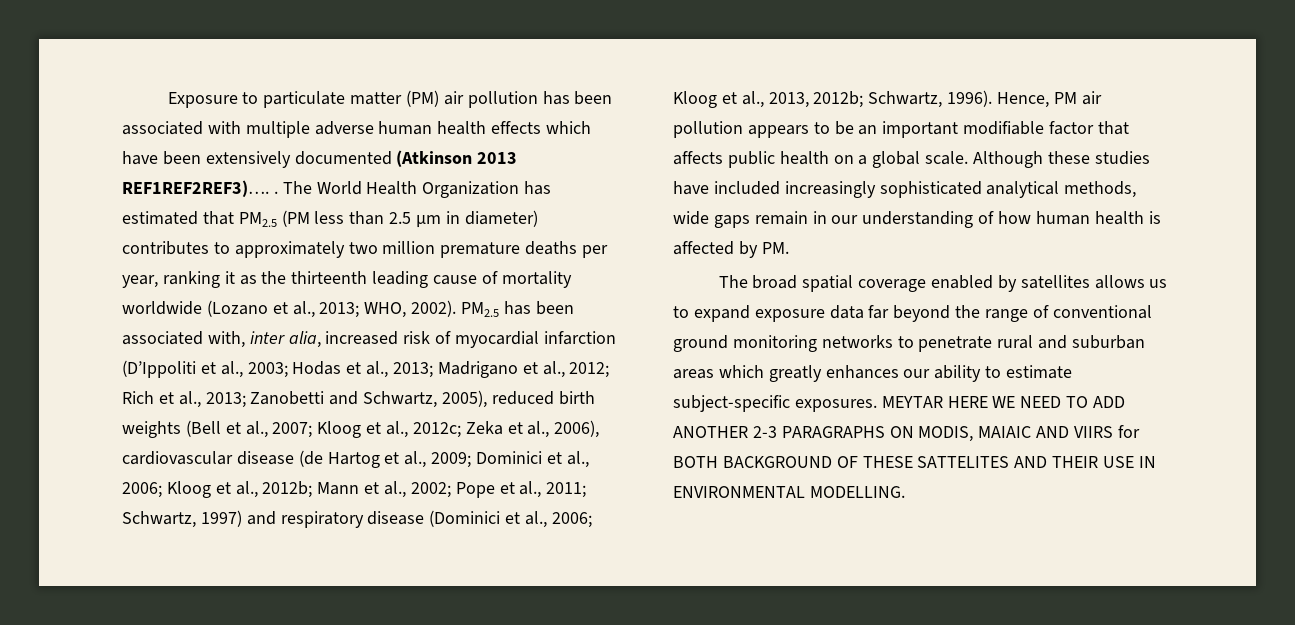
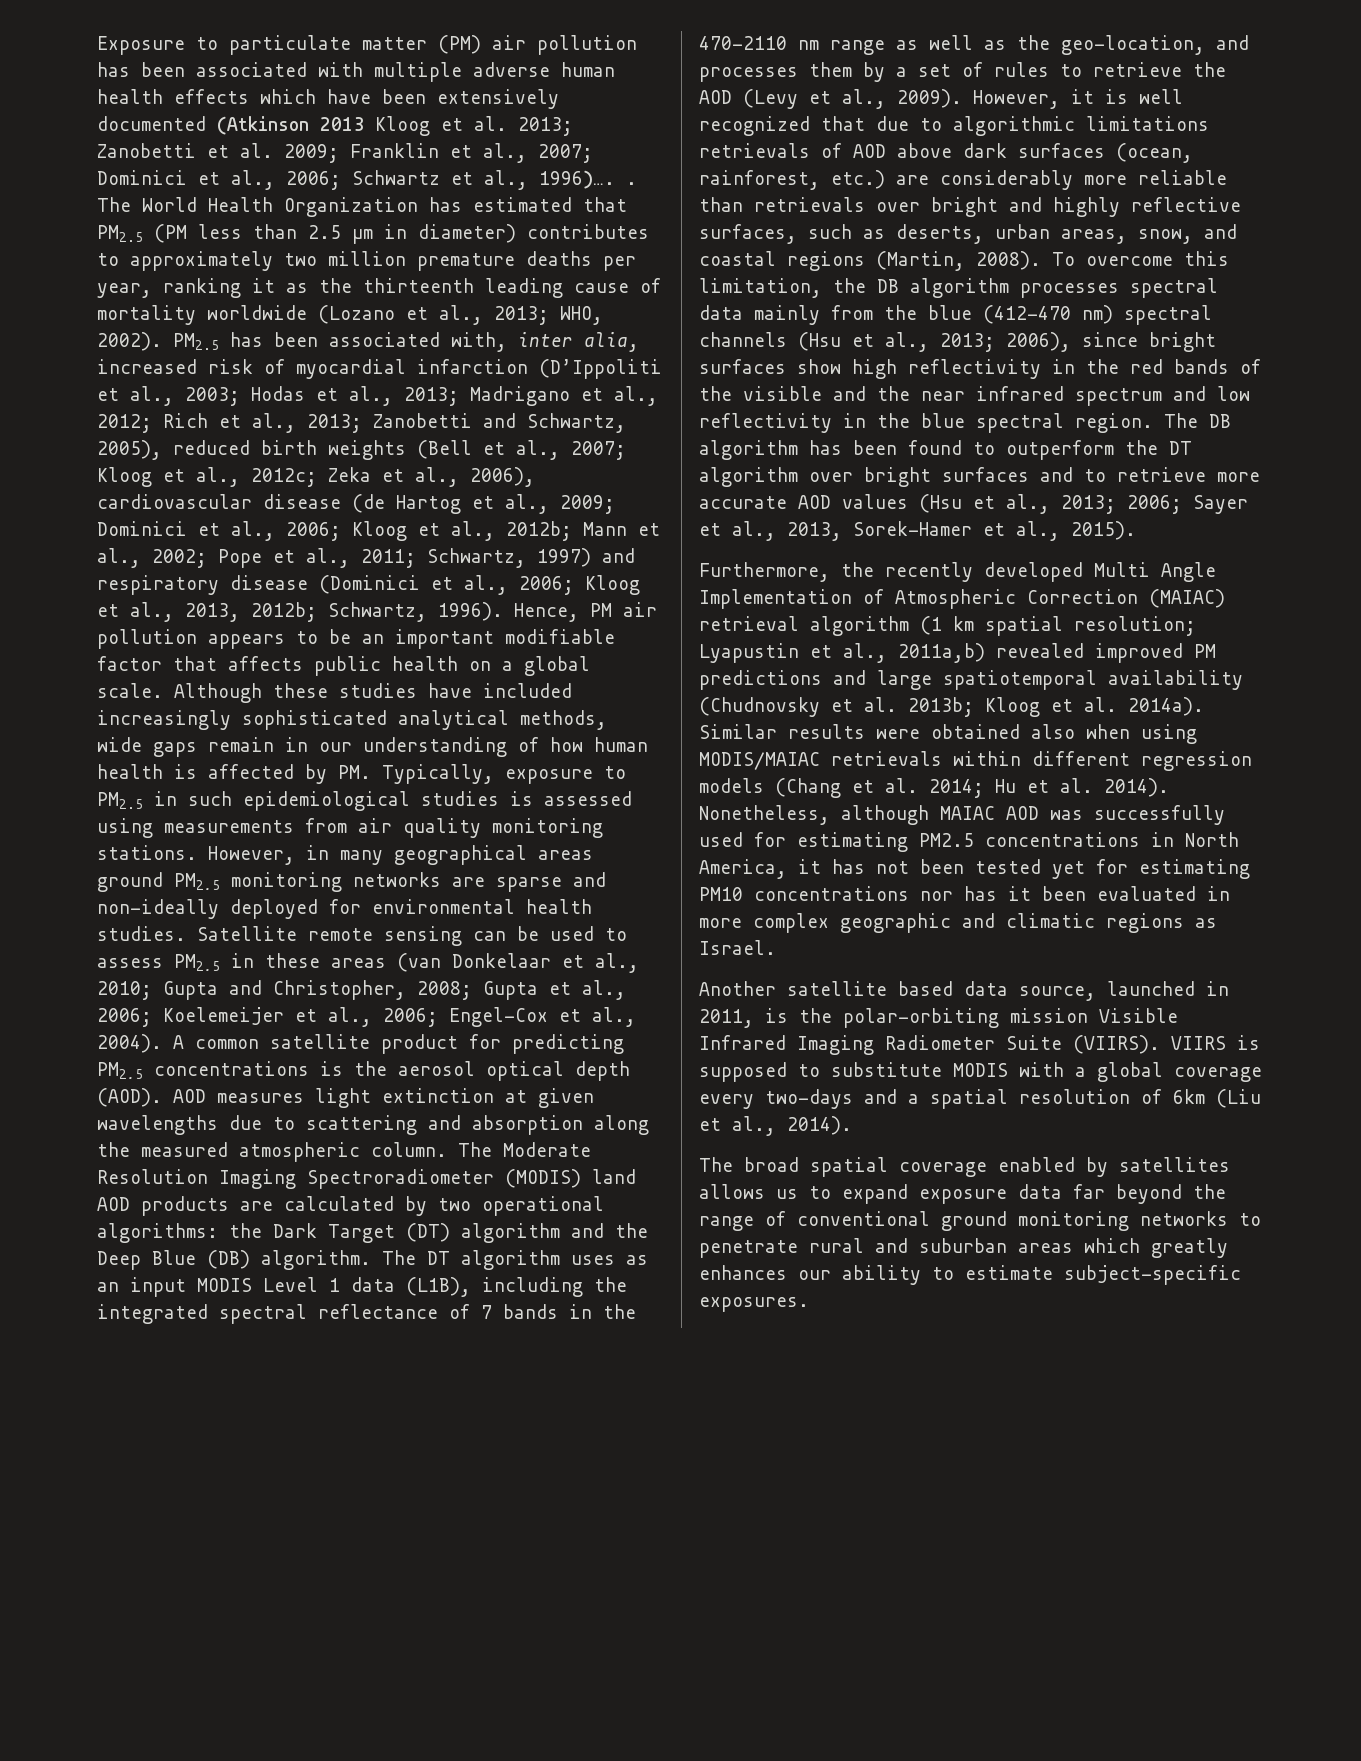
[122,180,269,197] REF1REF2REF3)…. -> [375,116,573,136] [97,143,593,163] [97,170,615,190] Kloog et al. 2013; Zanobetti et al. 2009; Franklin et al., 2007; Dominici et al., 2006; Schwartz et al., 1996)….
(789, 248) none -> [382,764,626,784] [97,791,632,811] [97,818,603,838] [97,845,593,865] [97,872,606,892] [97,899,592,919] [97,926,627,946] [97,953,639,973] [97,980,626,1000] [97,1007,636,1027] [97,1034,624,1054] [97,1061,630,1081] [97,1088,594,1108] [97,1115,649,1135] [97,1142,591,1162] [97,1169,636,1189] [97,1196,604,1216] [97,1223,648,1243] [97,1250,648,1270] [97,1277,627,1297] [97,1304,636,1324] [699,35,1249,55] [699,62,1226,82] [699,89,1183,109] [699,116,1209,136] [699,143,1193,163] [699,170,1227,190] [699,197,1241,217] [699,224,1237,244] [699,251,1229,271] [699,278,1218,298] [699,305,1212,325] [699,332,1216,352] [699,359,1261,379] [699,386,1250,406] [699,413,1231,433] [699,440,1192,460] [699,467,1260,487] [699,494,1248,514] [699,521,1136,541] [699,562,1216,582] [699,589,1225,609] [699,616,1196,636] [699,643,1216,663] [699,670,1243,690] [699,697,1204,717] [699,724,1197,744] [699,751,1252,771] [699,778,1169,798] [699,805,1225,825] [699,832,1239,852] [699,859,1250,879] [699,886,1230,901] [699,913,1217,933] [699,940,776,955] [699,981,1229,1001] [699,1008,1178,1028] [699,1035,1260,1055] [699,1062,1262,1082] [699,1089,1261,1109] [699,1116,852,1136] Typically, exposure to PM2.5 in such epidemiological studies is assessed using measurements from air quality monitoring stations. However, in many geographical areas ground PM2.5 monitoring networks are sparse and non-ideally deployed for environmental health studies. Satellite remote sensing can be used to assess PM2.5 in these areas (van Donkelaar et al., 2010; Gupta and Christopher, 2008; Gupta et al., 2006; Koelemeijer et al., 2006; Engel-Cox et al., 2004). A common satellite product for predicting PM2.5 concentrations is the aerosol optical depth (AOD). AOD measures light extinction at given wavelengths due to scattering and absorption along the measured atmospheric column. The Moderate Resolution Imaging Spectroradiometer (MODIS) land AOD products are calculated by two operational algorithms: the Dark Target (DT) algorithm and the Deep Blue (DB) algorithm. The DT algorithm uses as an input MODIS Level 1 data (L1B), including the integrated spectral reflectance of 7 bands in the 470-2110 nm range as well as the geo-location, and processes them by a set of rules to retrieve the AOD (Levy et al., 2009). However, it is well recognized that due to algorithmic limitations retrievals of AOD above dark surfaces (ocean, rainforest, etc.) are considerably more reliable than retrievals over bright and highly reflective surfaces, such as deserts, urban areas, snow, and coastal regions (Martin, 2008). To overcome this limitation, the DB algorithm processes spectral data mainly from the blue (412-470 nm) spectral channels (Hsu et al., 2013; 2006), since bright surfaces show high reflectivity in the red bands of the visible and the near infrared spectrum and low reflectivity in the blue spectral region. The DB algorithm has been found to outperform the DT algorithm over bright surfaces and to retrieve more accurate AOD values (Hsu et al., 2013; 2006; Sayer et al., 2013, Sorek-Hamer et al., 2015). // Furthermore, the recently developed Multi Angle Implementation of Atmospheric Correction (MAIAC) retrieval algorithm (1 km spatial resolution; Lyapustin et al., 2011a,b) revealed improved PM predictions and large spatiotemporal availability (Chudnovsky et al. 2013b; Kloog et al. 2014a). Similar results were obtained also when using MODIS/MAIAC retrievals within different regression models (Chang et al. 2014; Hu et al. 2014). Nonetheless, although MAIAC AOD was successfully used for estimating PM2.5 concentrations in North America, it has not been tested yet for estimating PM10 concentrations nor has it been evaluated in more complex geographic and climatic regions as Israel. // Another satellite based data source, launched in 2011, is the polar-orbiting mission Visible Infrared Imaging Radiometer Suite (VIIRS). VIIRS is supposed to substitute MODIS with a global coverage every two-days and a spatial resolution of 6km (Liu et al., 2014).
[881,396,1126,408] [673,425,1140,442] [673,456,1156,468] [673,486,905,498] MEYTAR HERE WE NEED TO ADD ANOTHER 2-3 PARAGRAPHS ON MODIS, MAIAIC AND VIIRS for BOTH BACKGROUND OF THESE SATTELITES AND THEIR USE IN ENVIRONMENTAL MODELLING. -> (809, 1304) none

